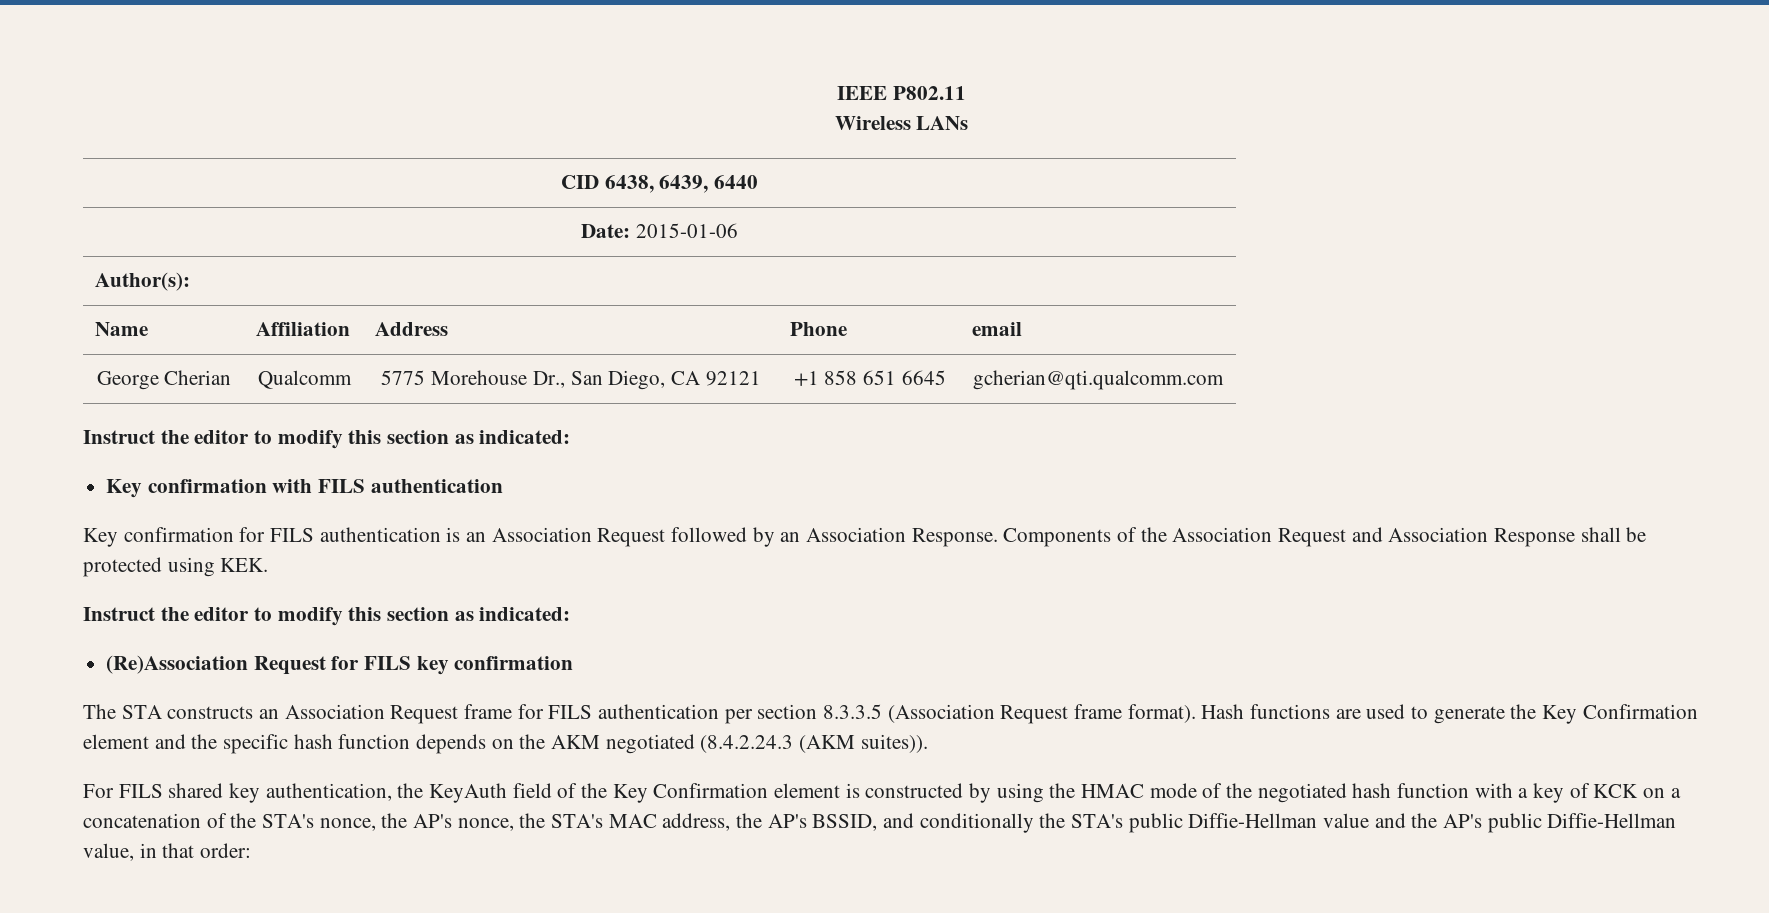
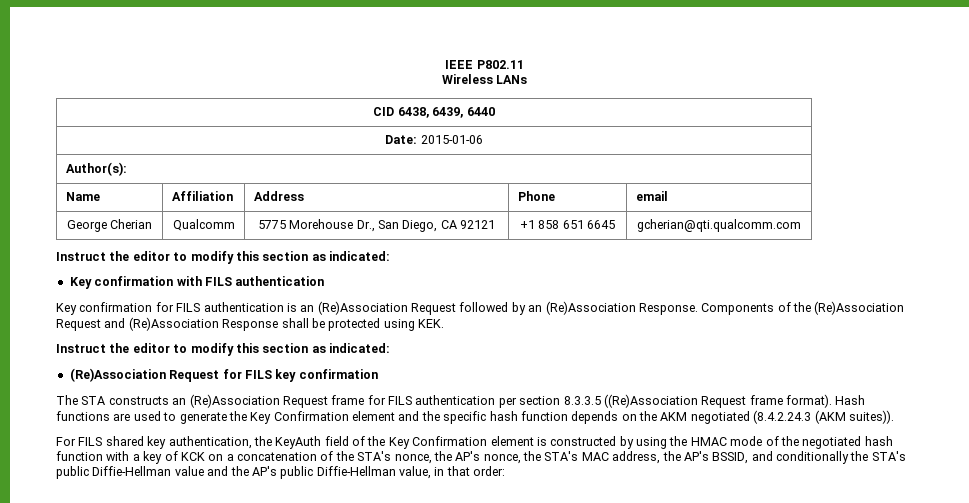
[491,527,592,542] Association -> [317,301,408,315] (Re)Association
[806,527,907,542] Association -> [545,301,636,315] (Re)Association
[1172,527,1273,542] Association -> [814,301,905,315] (Re)Association
[1388,527,1489,542] Association -> [128,317,219,331] (Re)Association
[284,704,385,719] Association -> [189,394,280,408] (Re)Association
[887,704,995,723] (Association -> [603,394,698,408] ((Re)Association

